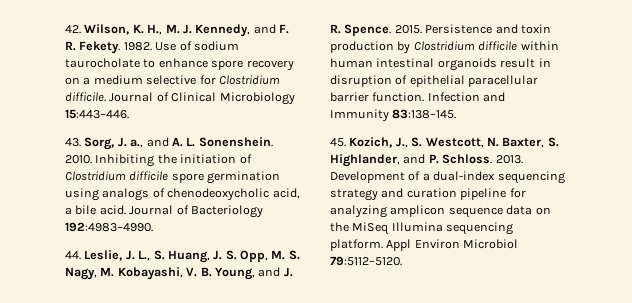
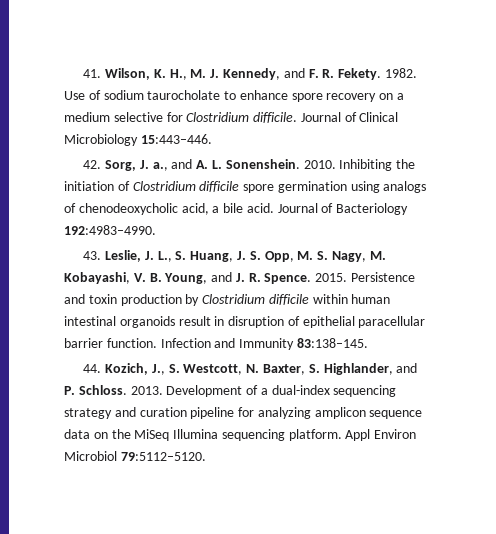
[65,25,81,34] 42. -> [83,69,102,78] 41.
[65,138,81,147] 43. -> [83,160,102,169] 42.
[65,251,81,260] 44. -> [83,251,102,260] 43.
[330,138,346,147] 45. -> [83,364,102,373] 44.

